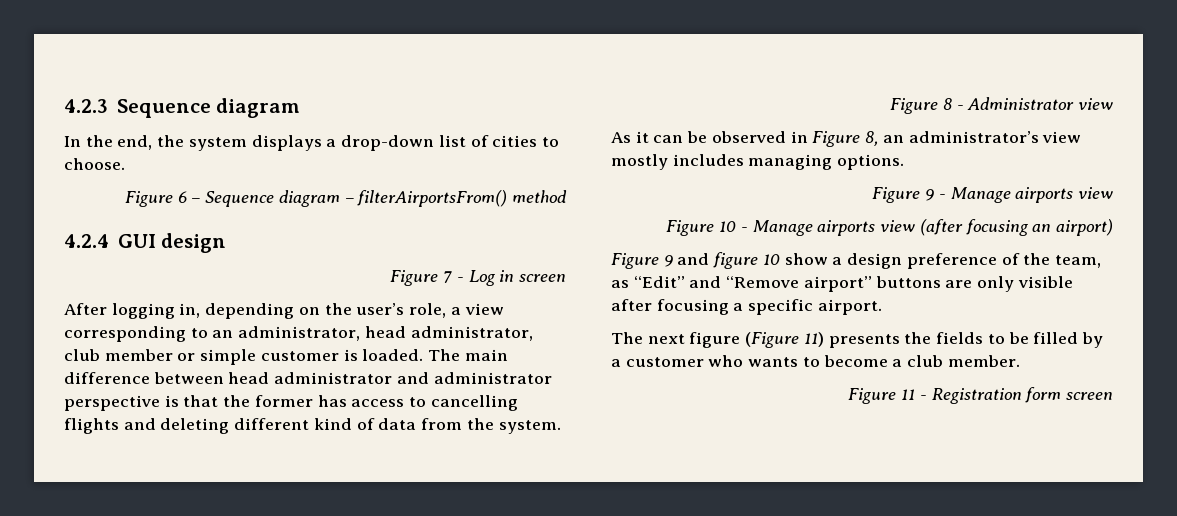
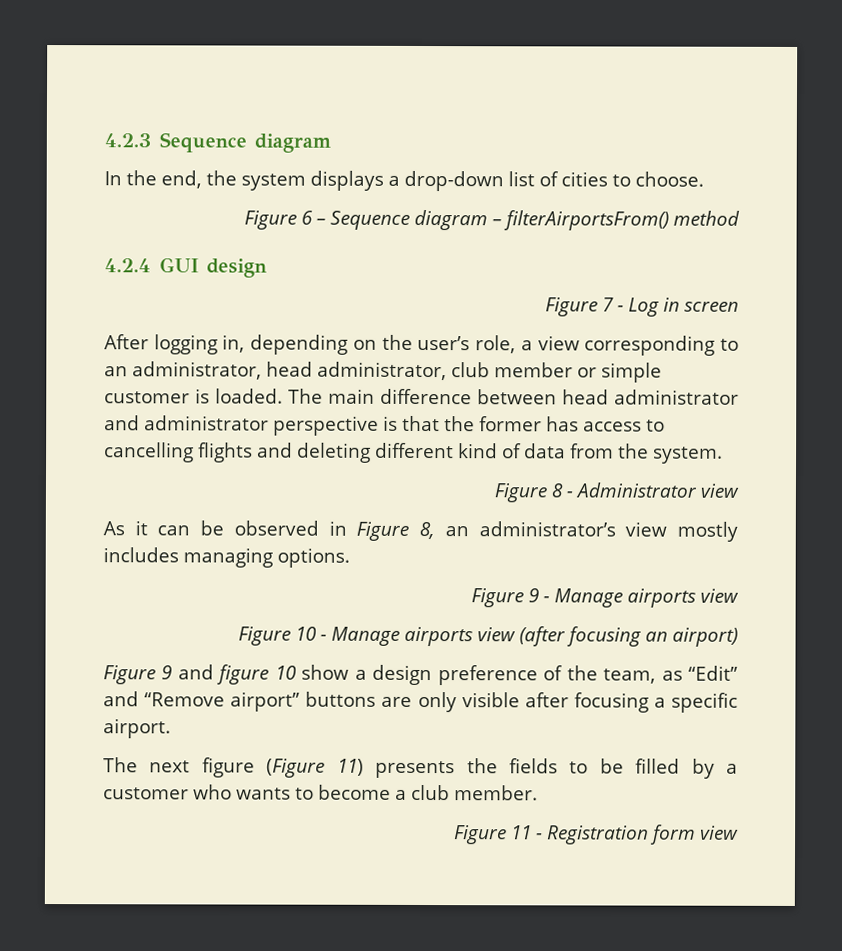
[1066,392,1113,400] screen -> [700,825,739,840] view

